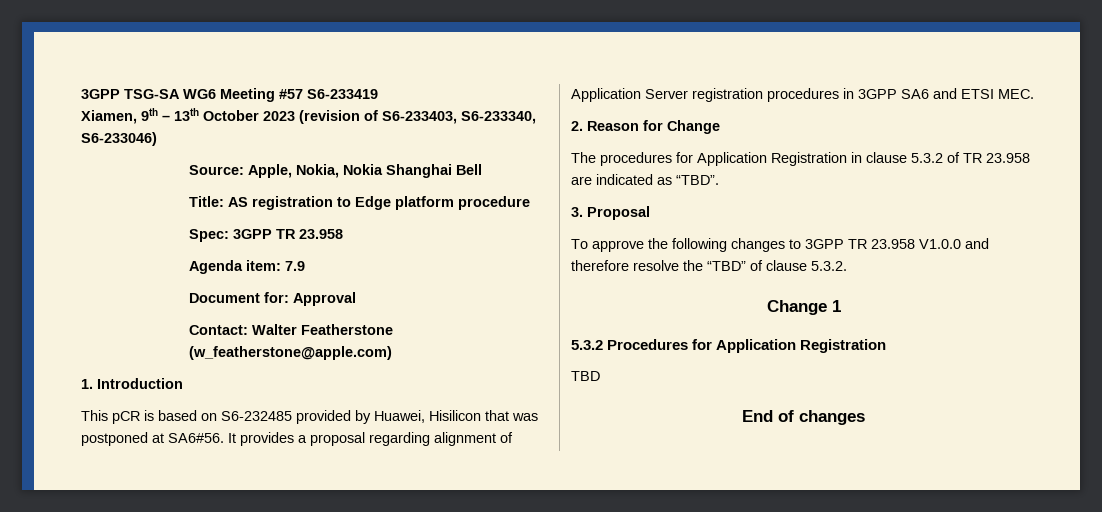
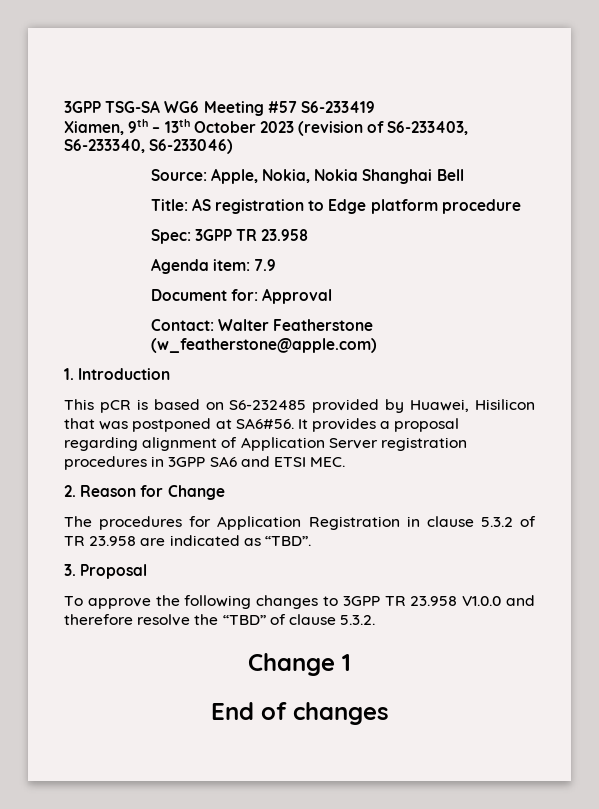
[571,339,887,353] [571,371,600,381] // 5.3.2 Procedures for Application Registration // TBD -> (351, 662) none

